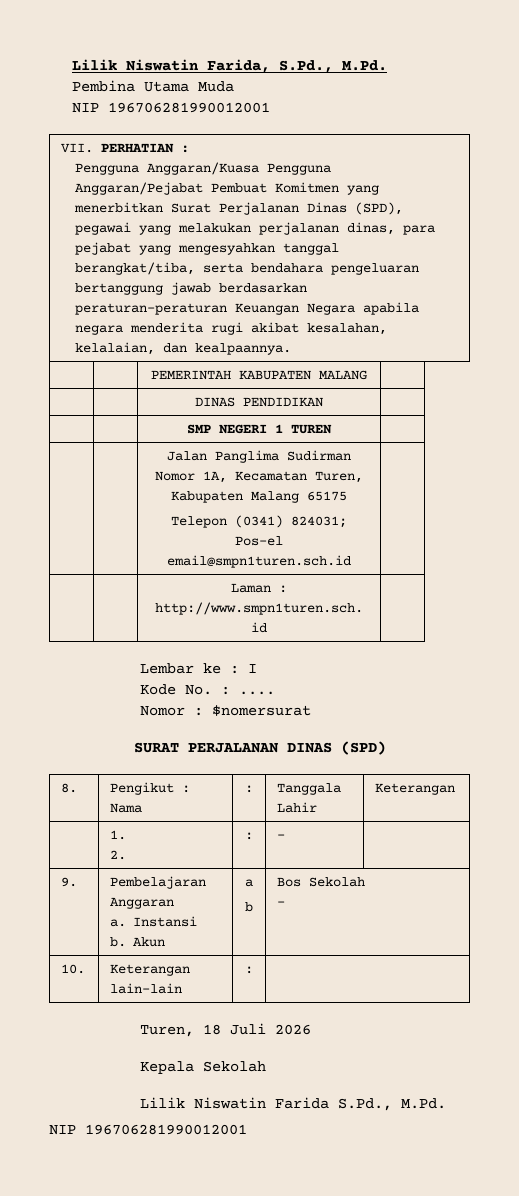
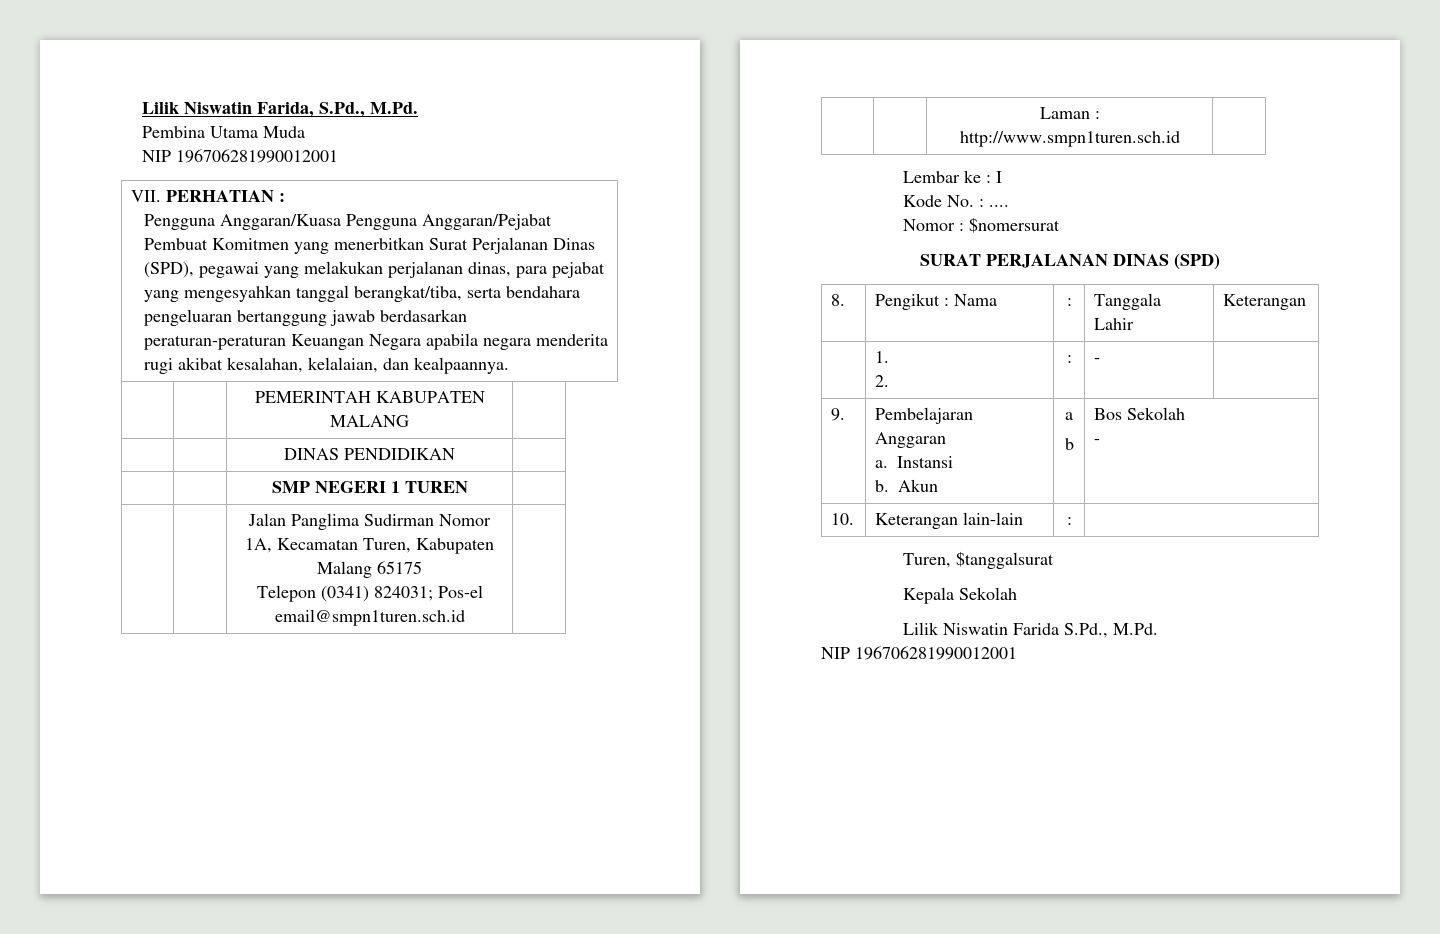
[202,1023,311,1035] 18 Juli 2026 -> [956,551,1055,569] $tanggalsurat

